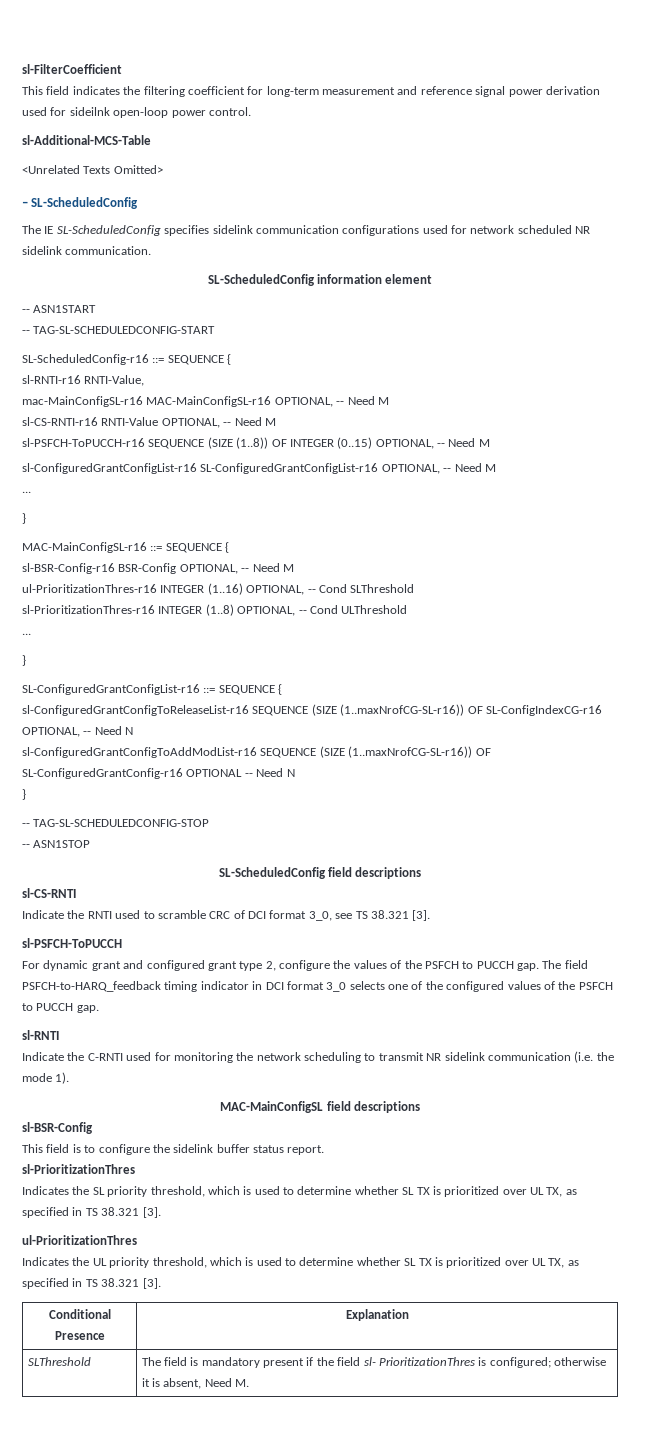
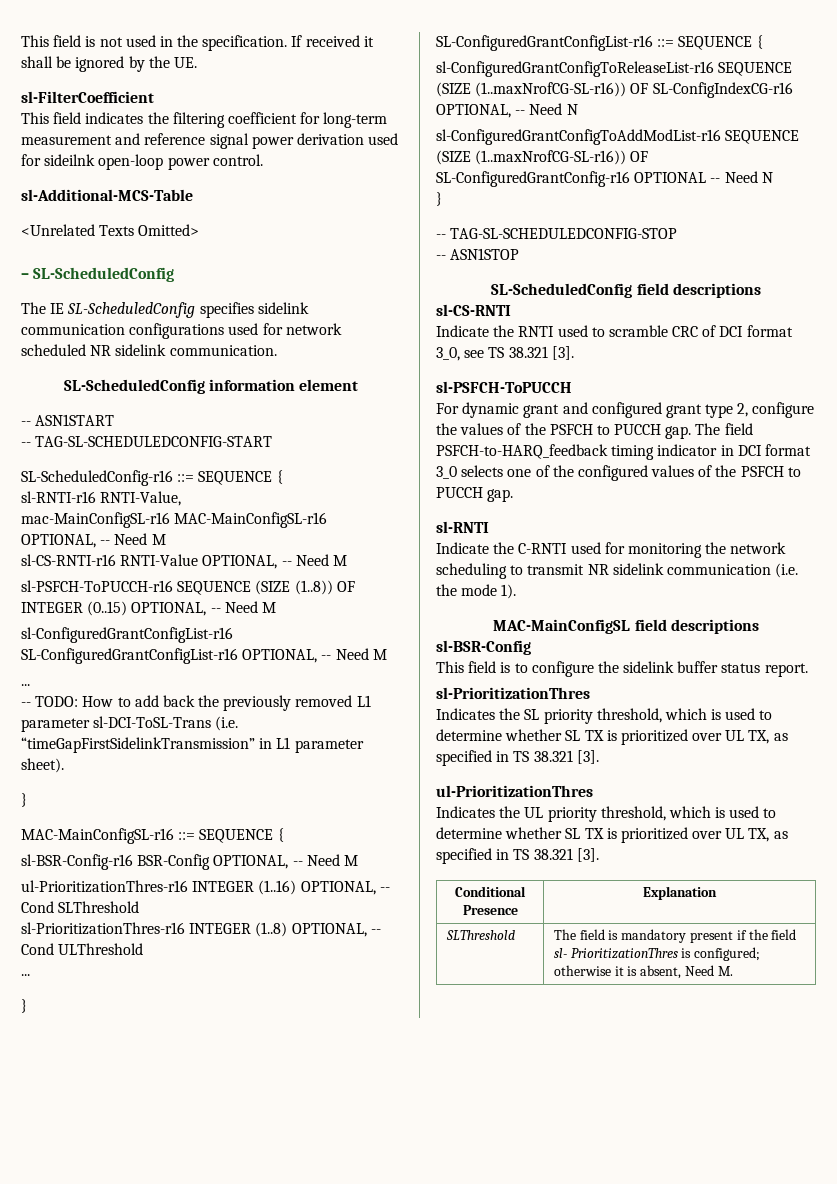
(22, 69) none -> [21,35,374,51] [21,56,197,72] This field is not used in the specification. If received it shall be ignored by the UE. //
(31, 492) none -> [21,695,371,711] [21,716,239,732] [21,737,364,753] [21,758,64,773] // -- TODO: How to add back the previously removed L1 parameter sl-DCI-ToSL-Trans (i.e. “timeGapFirstSidelinkTransmission” in L1 parameter sheet).

